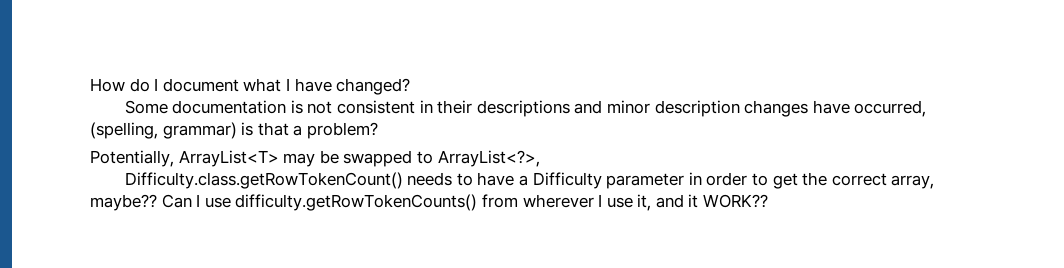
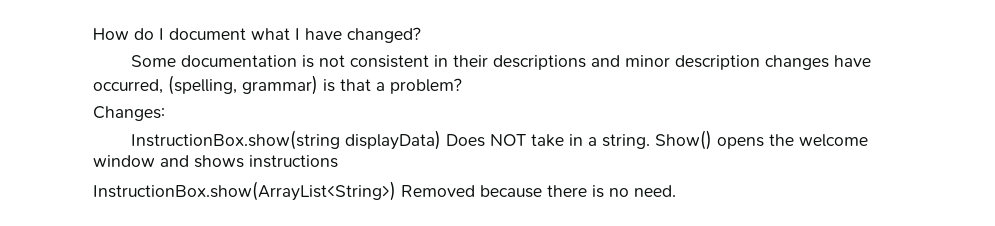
[90,150,540,167] [124,172,935,189] [90,194,769,211] Potentially, ArrayList<T> may be swapped to ArrayList<?>, // Difficulty.class.getRowTokenCount() needs to have a Difficulty parameter in order to get the correct array, maybe?? Can I use difficulty.getRowTokenCounts() from wherever I use it, and it WORK?? -> [93,106,165,121] [131,130,869,150] [93,155,338,168] [93,181,676,201] Changes: // InstructionBox.show(string displayData) Does NOT take in a string. Show() opens the welcome window and shows instructions // InstructionBox.show(ArrayList<String>) Removed because there is no need.

